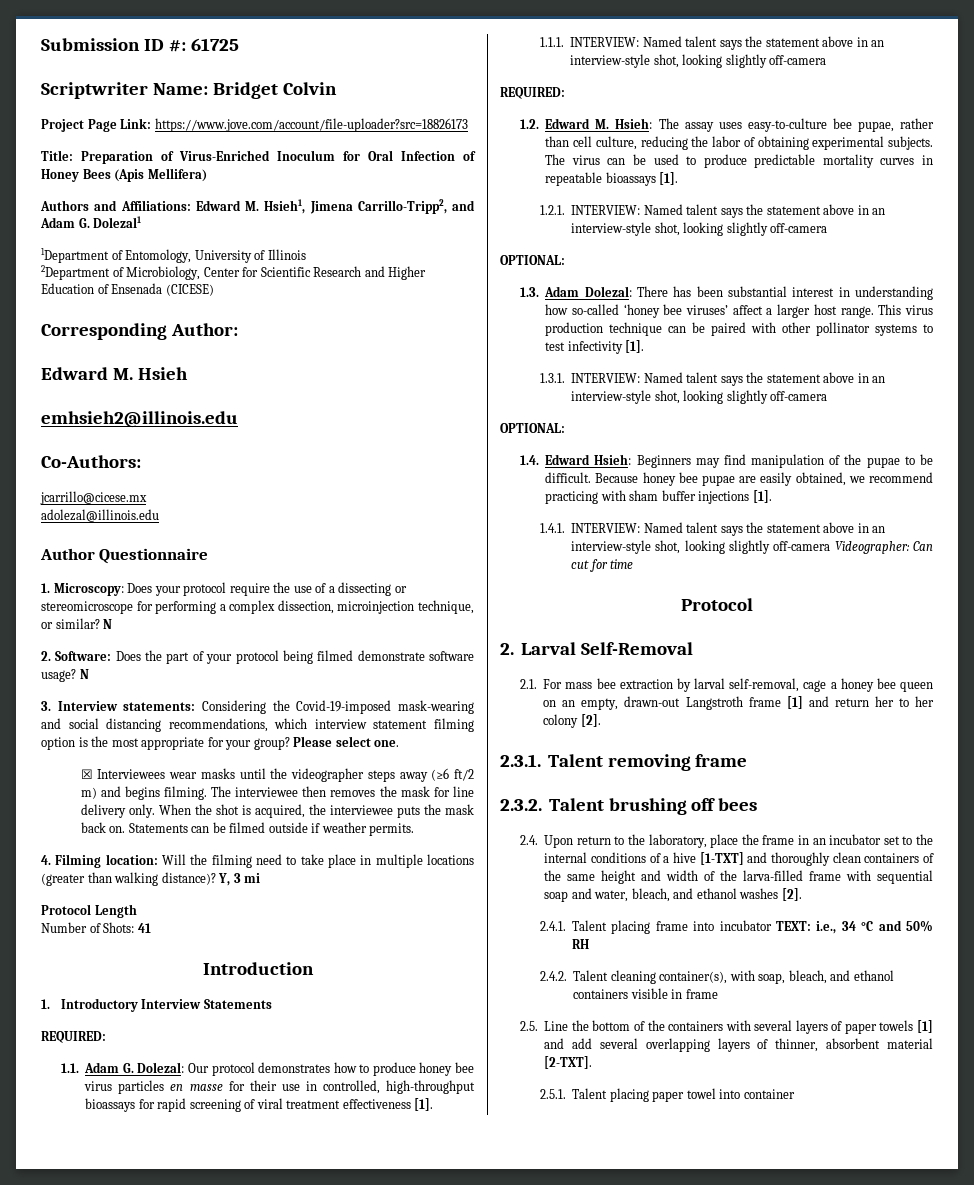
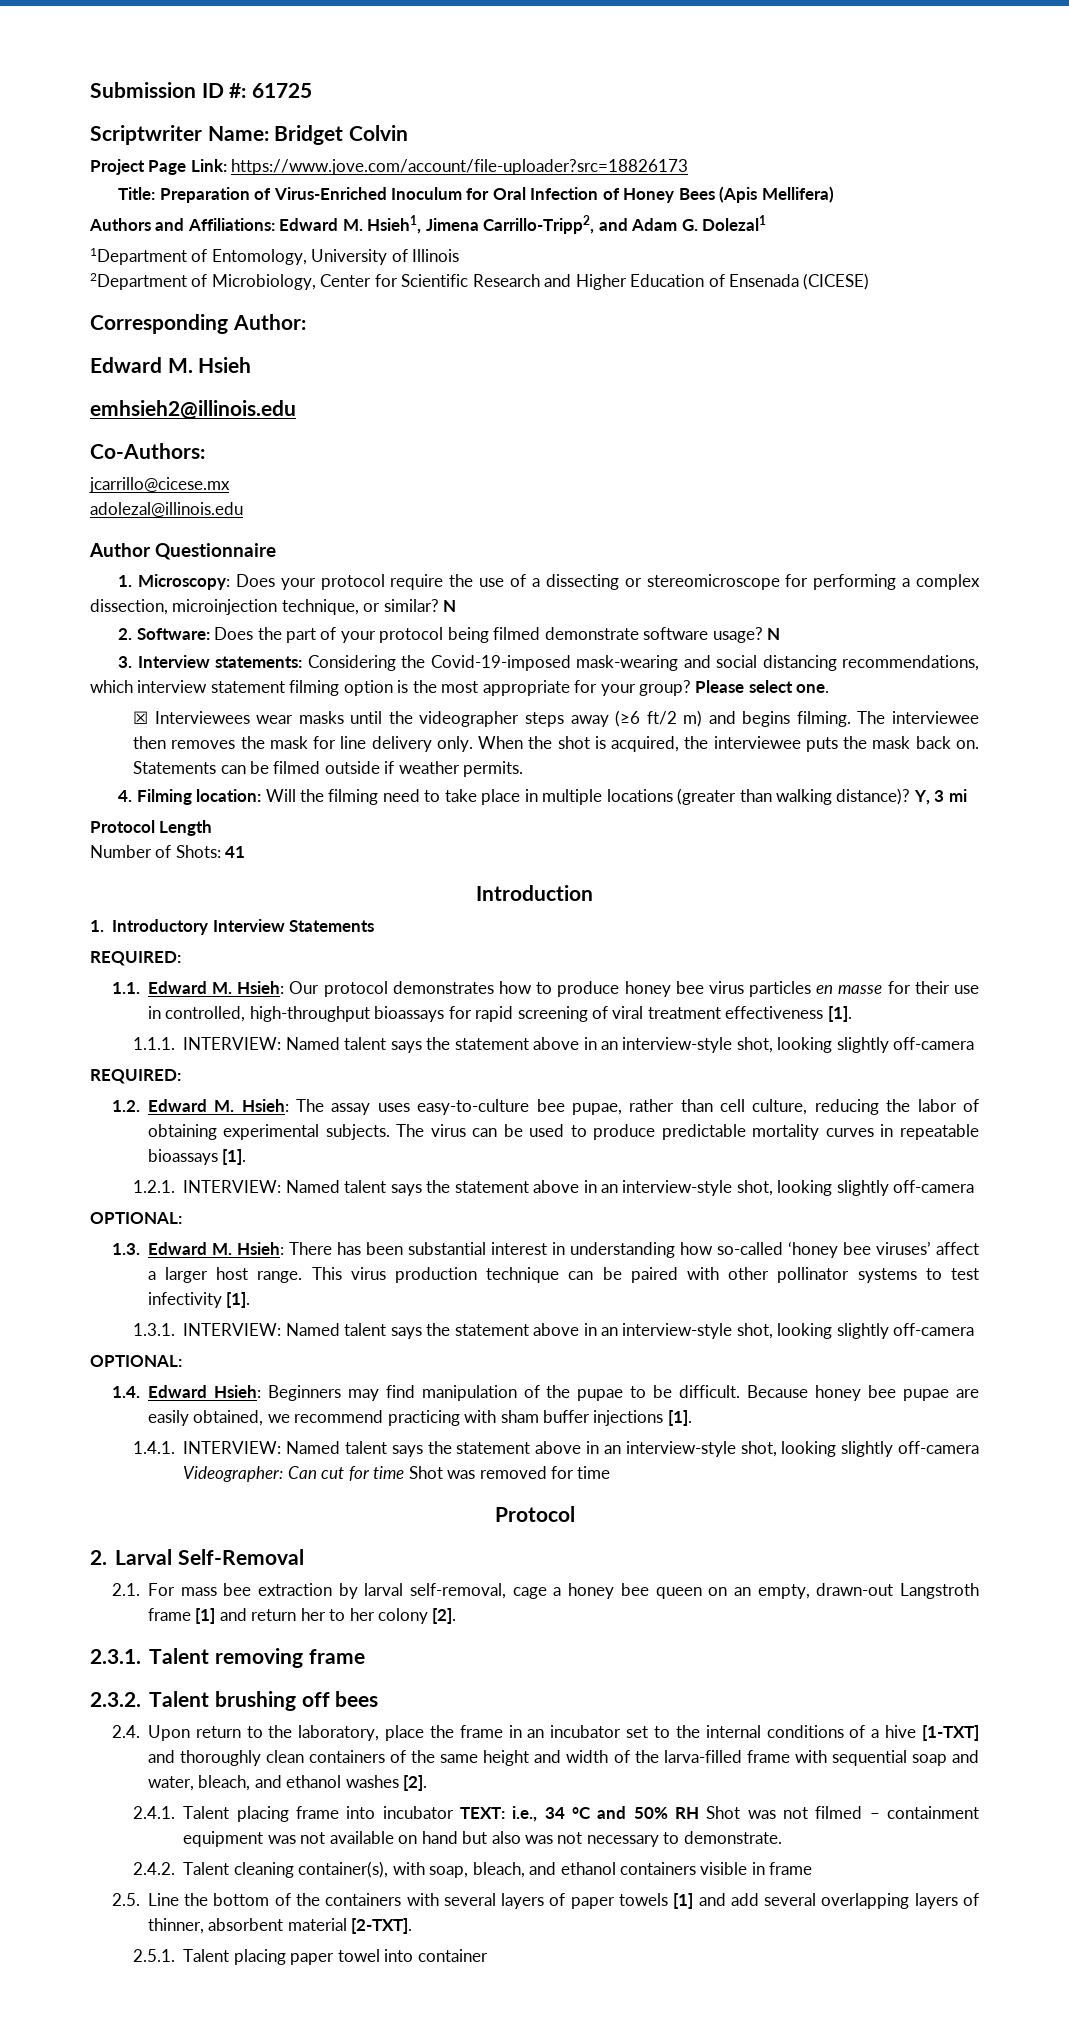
[84,1062,185,1073] Adam G. Dolezal: -> [147,981,285,994] Edward M. Hsieh:
[544,286,632,297] Adam Dolezal: -> [147,1242,284,1255] Edward M. Hsieh:
(634, 564) none -> [408,1466,611,1479] Shot was removed for time
(590, 944) none -> [706,1806,980,1819] [183,1831,782,1847] Shot was not filmed – containment equipment was not available on hand but also was not necessary to demonstrate.

